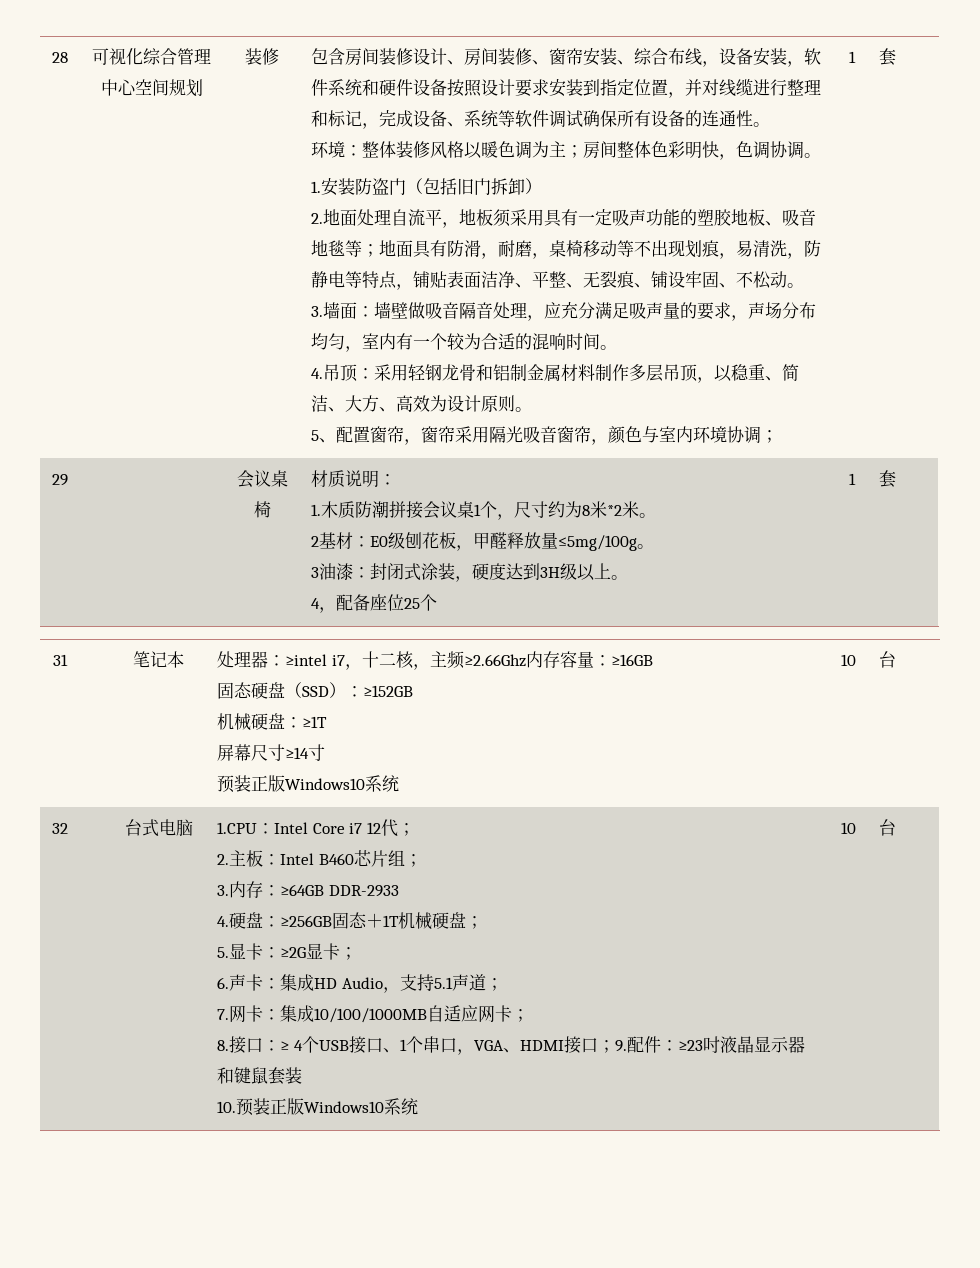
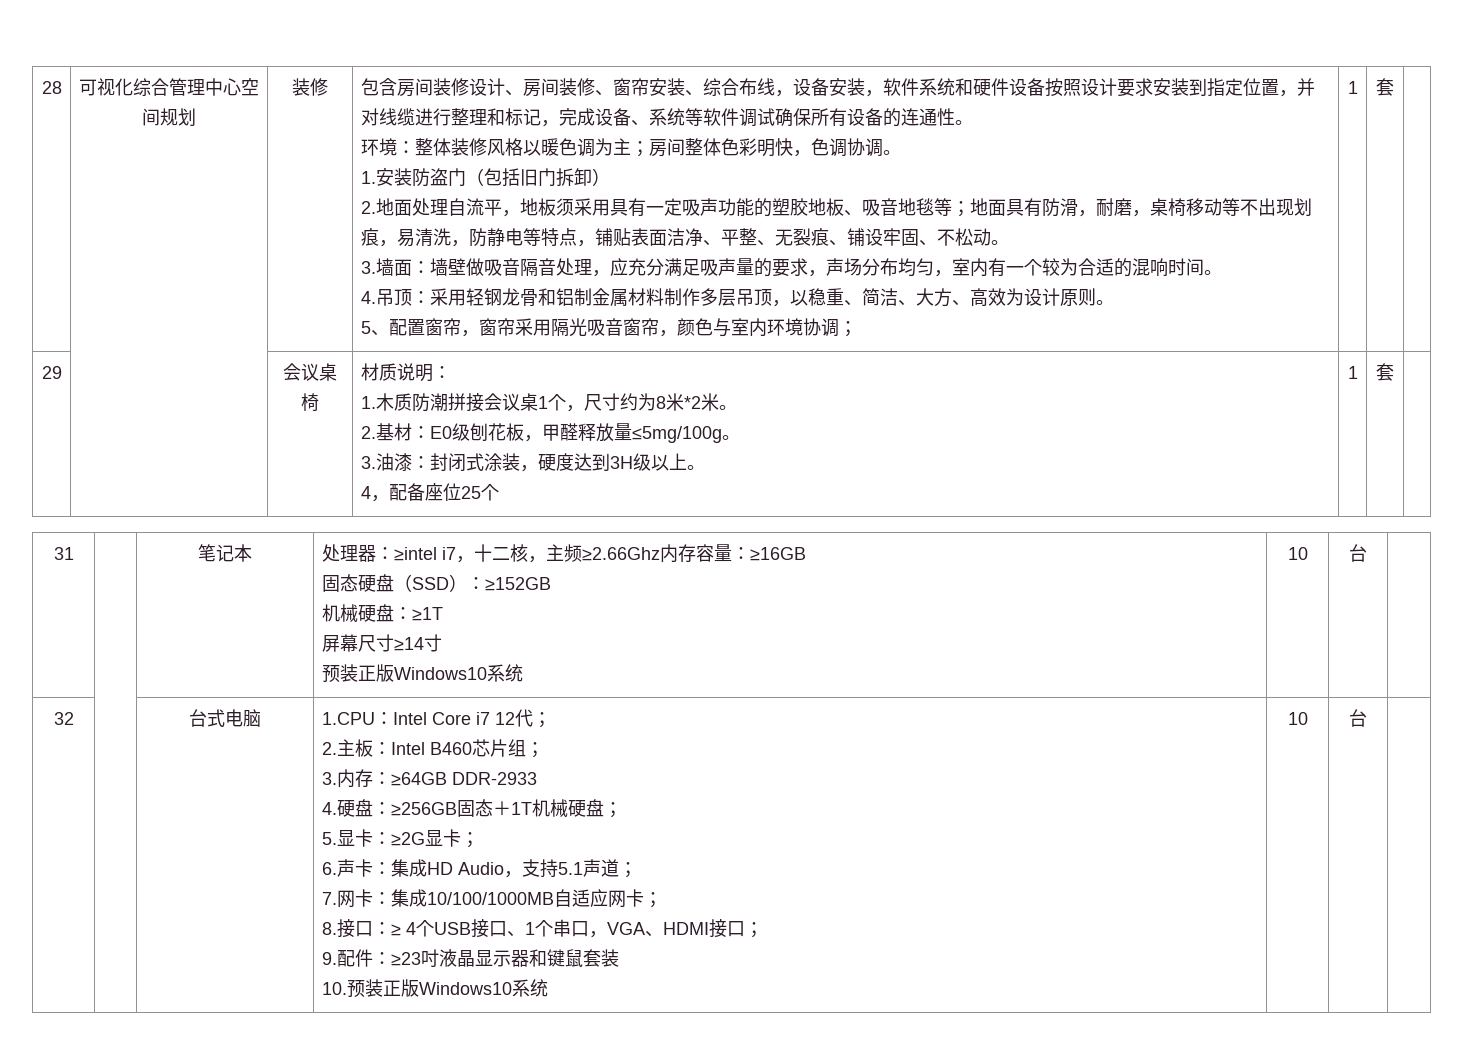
[311,536,320,547] 2 -> [360,426,376,439] 2.
[311,567,320,578] 3 -> [360,456,376,469] 3.
(615, 1046) none -> (763, 930) //

